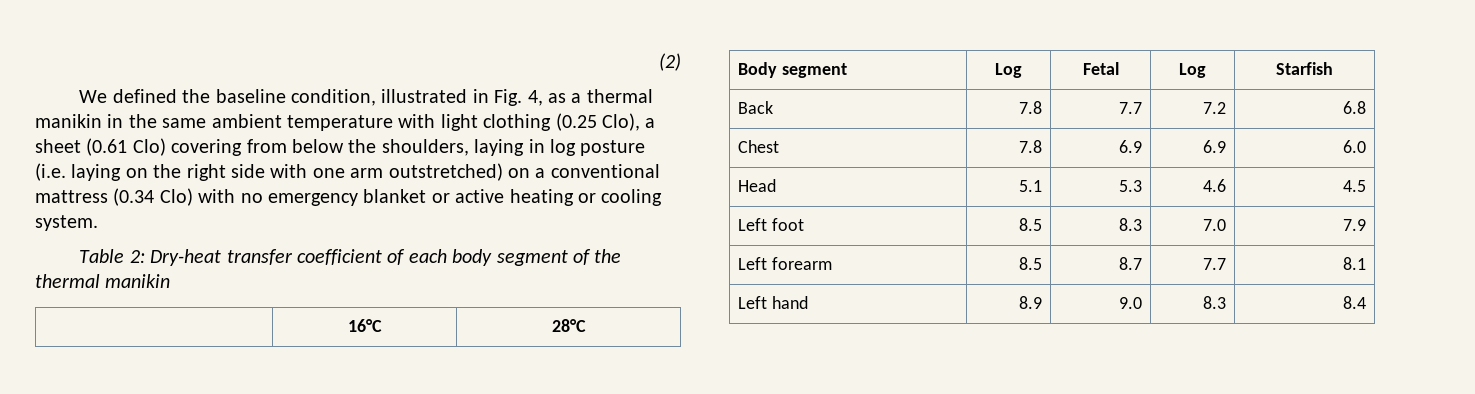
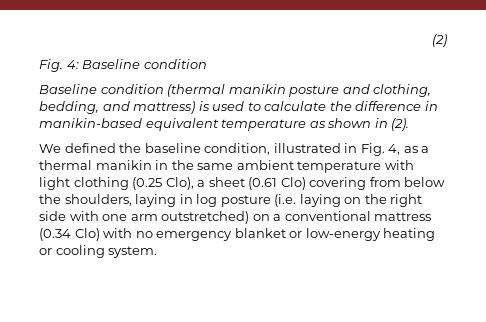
(681, 62) none -> [39,59,207,72] [39,84,432,97] [39,101,438,114] [39,118,410,131] // Fig. 4: Baseline condition // Baseline condition (thermal manikin posture and clothing, bedding, and mattress) is used to calculate the difference in manikin-based equivalent temperature as shown in (2).
[455,189,505,203] active -> [305,228,381,241] low-energy
[79,249,622,266] [35,274,171,288] [347,319,382,332] [551,319,586,332] [737,62,847,78] [995,63,1022,78] [1082,62,1119,75] [1179,63,1206,78] [1276,62,1333,75] [737,101,773,114] [1019,101,1043,114] [1119,102,1143,114] [1203,102,1227,114] [1343,101,1367,114] [737,140,779,153] [1019,140,1043,153] [1119,140,1143,153] [1203,140,1227,153] [1343,140,1367,153] [737,179,776,192] [1019,180,1043,192] [1119,180,1143,192] [1203,179,1227,192] [1343,180,1367,192] [737,218,804,231] [1019,218,1043,231] [1119,218,1143,231] [1203,219,1227,231] [1343,219,1367,231] [737,257,832,270] [1019,257,1043,270] [1119,257,1143,270] [1203,258,1227,270] [1343,257,1367,270] [737,296,808,309] [1019,296,1043,309] [1119,297,1143,309] [1203,296,1227,309] [1343,296,1367,309] // Table 2: Dry-heat transfer coefficient of each body segment of the thermal manikin // | 16°C | 28°C // Body segment | Log | Fetal | Log | Starfish // Back | 7.8 | 7.7 | 7.2 | 6.8 // Chest | 7.8 | 6.9 | 6.9 | 6.0 // Head | 5.1 | 5.3 | 4.6 | 4.5 // Left foot | 8.5 | 8.3 | 7.0 | 7.9 // Left forearm | 8.5 | 8.7 | 7.7 | 8.1 // Left hand | 8.9 | 9.0 | 8.3 | 8.4 -> (158, 252) none

